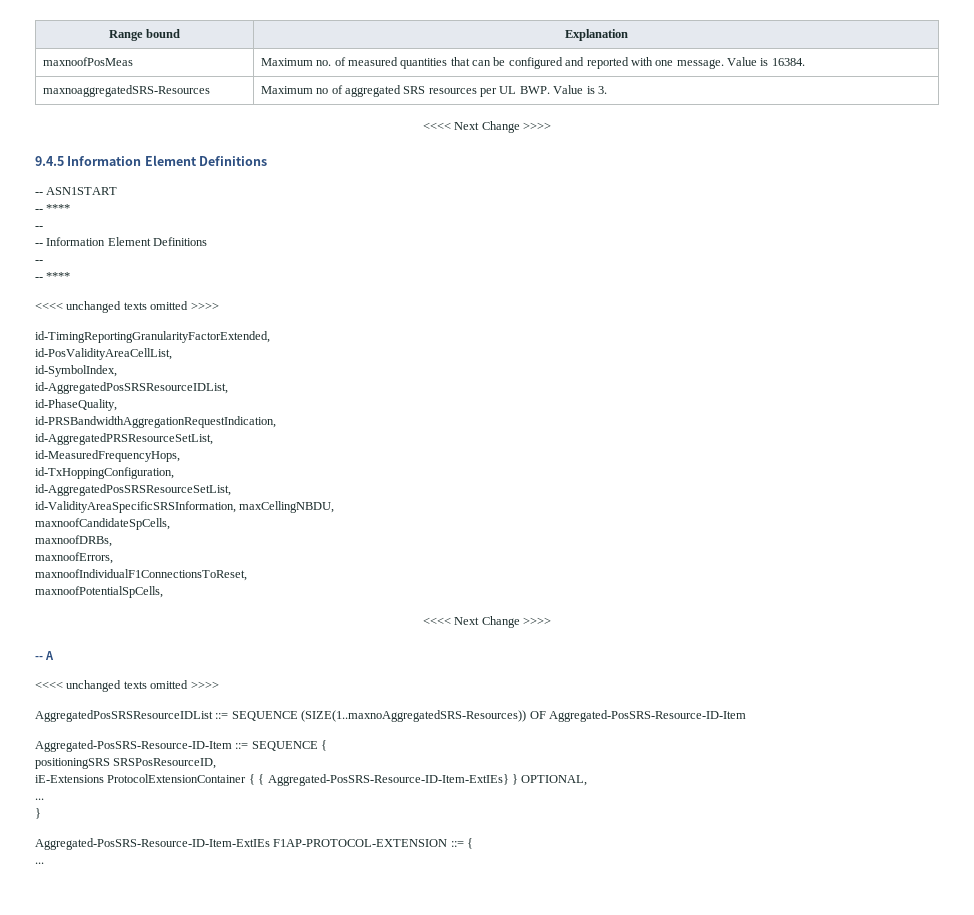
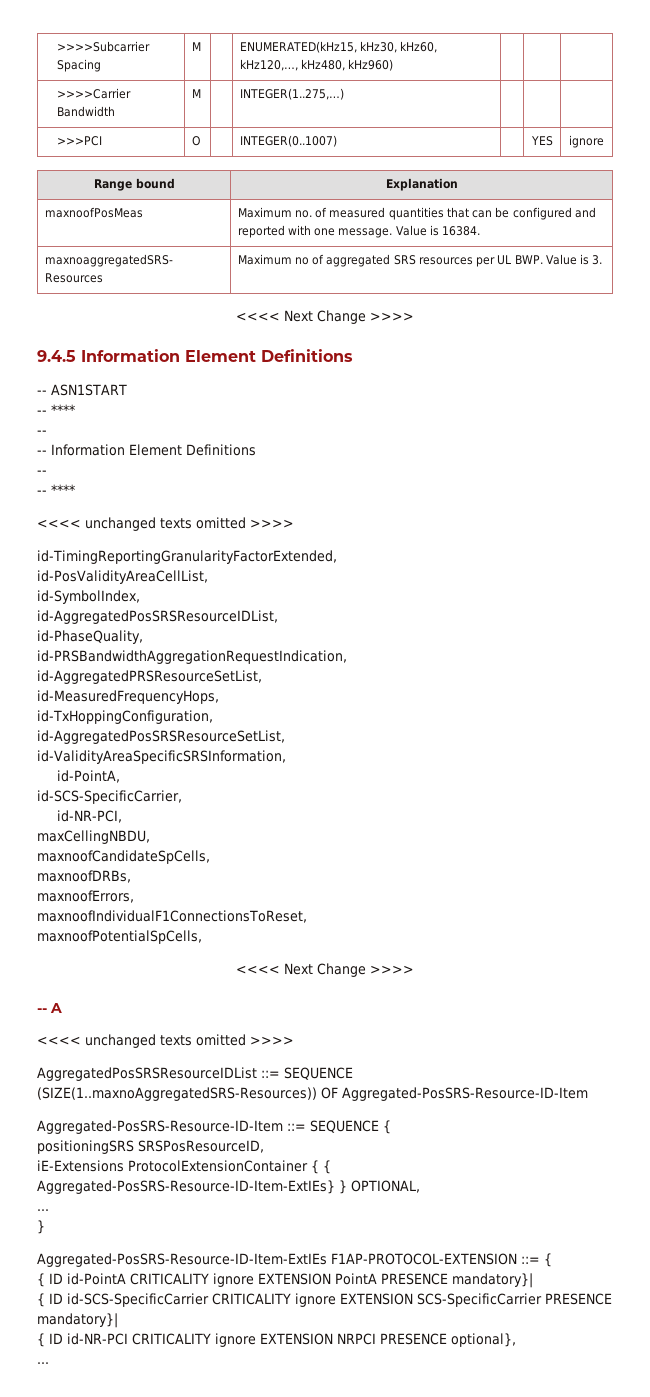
(108, 35) none -> [57,41,151,52] [57,59,102,72] [191,42,201,51] [239,41,438,53] [239,59,394,71] [57,88,132,99] [57,106,116,117] [191,89,201,98] [239,88,344,100] [57,136,103,146] [191,136,201,146] [239,135,337,147] [530,136,553,146] [569,135,604,148] >>>>Subcarrier Spacing | M | | ENUMERATED(kHz15, kHz30, kHz60, kHz120,…, kHz480, kHz960) | | | // >>>>Carrier Bandwidth | M | | INTEGER(1..275,…) | | | // >>>PCI | O | | INTEGER(0..1007) | | YES | ignore //
(236, 507) none -> [57,770,121,783] [37,790,182,804] [57,810,123,823] // id-PointA, // id-SCS-SpecificCarrier, // id-NR-PCI, //
(474, 843) none -> [37,1273,533,1288] [37,1293,612,1307] [37,1313,118,1328] [37,1333,516,1347] // { ID id-PointA CRITICALITY ignore EXTENSION PointA PRESENCE mandatory}| // { ID id-SCS-SpecificCarrier CRITICALITY ignore EXTENSION SCS-SpecificCarrier PRESENCE mandatory}| // { ID id-NR-PCI CRITICALITY ignore EXTENSION NRPCI PRESENCE optional},

